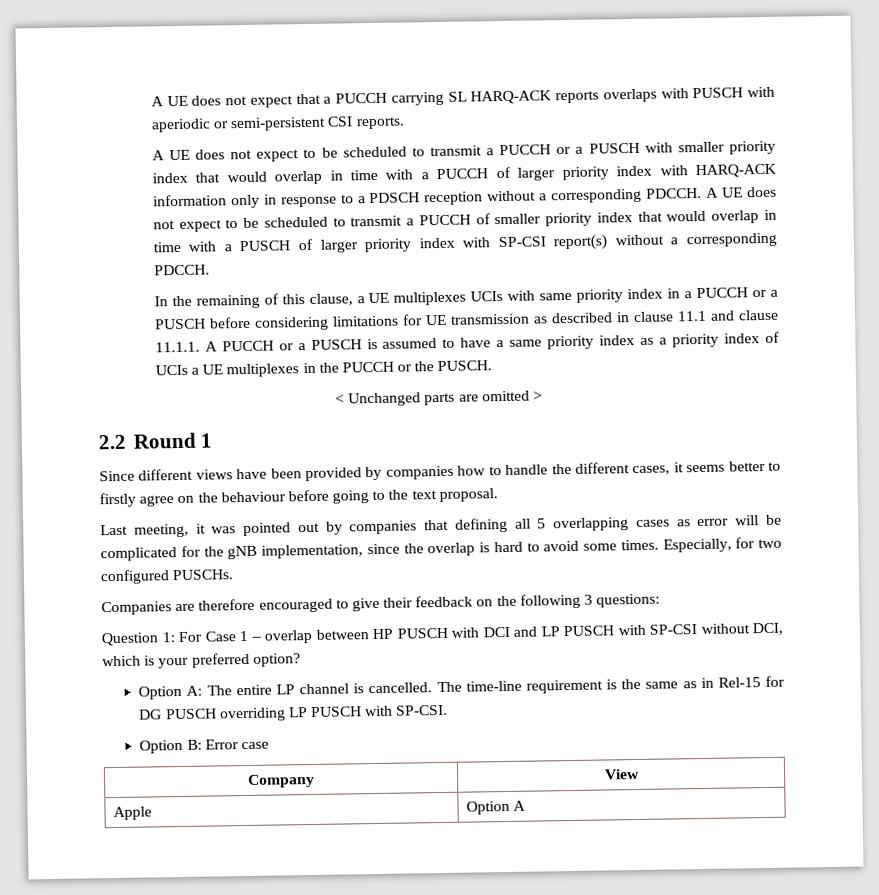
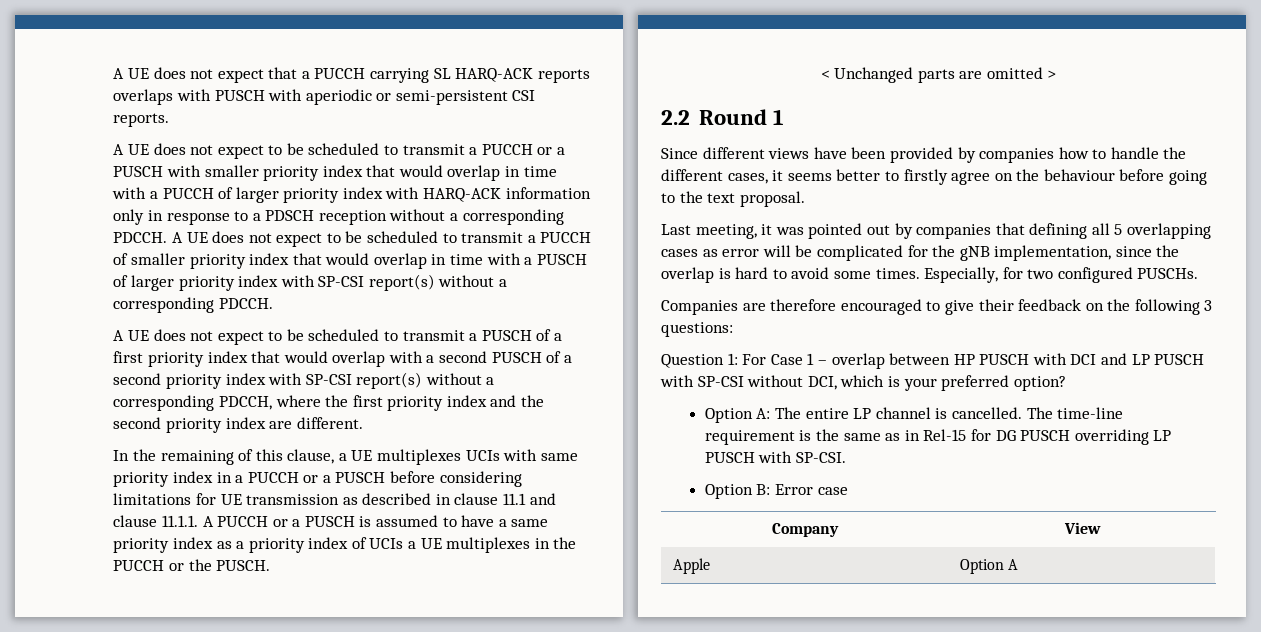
(210, 270) none -> [113,329,563,345] [113,351,572,367] [113,372,495,389] [113,395,545,411] [113,417,363,433] // A UE does not expect to be scheduled to transmit a PUSCH of a first priority index that would overlap with a second PUSCH of a second priority index with SP-CSI report(s) without a corresponding PDCCH, where the first priority index and the second priority index are different.

